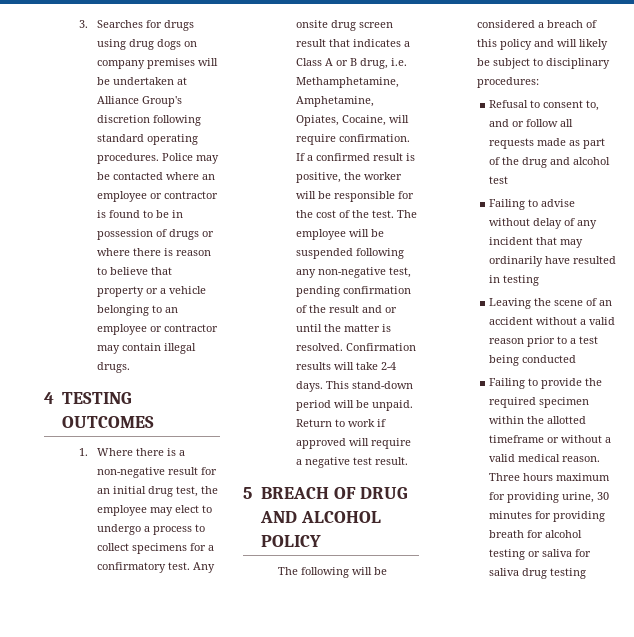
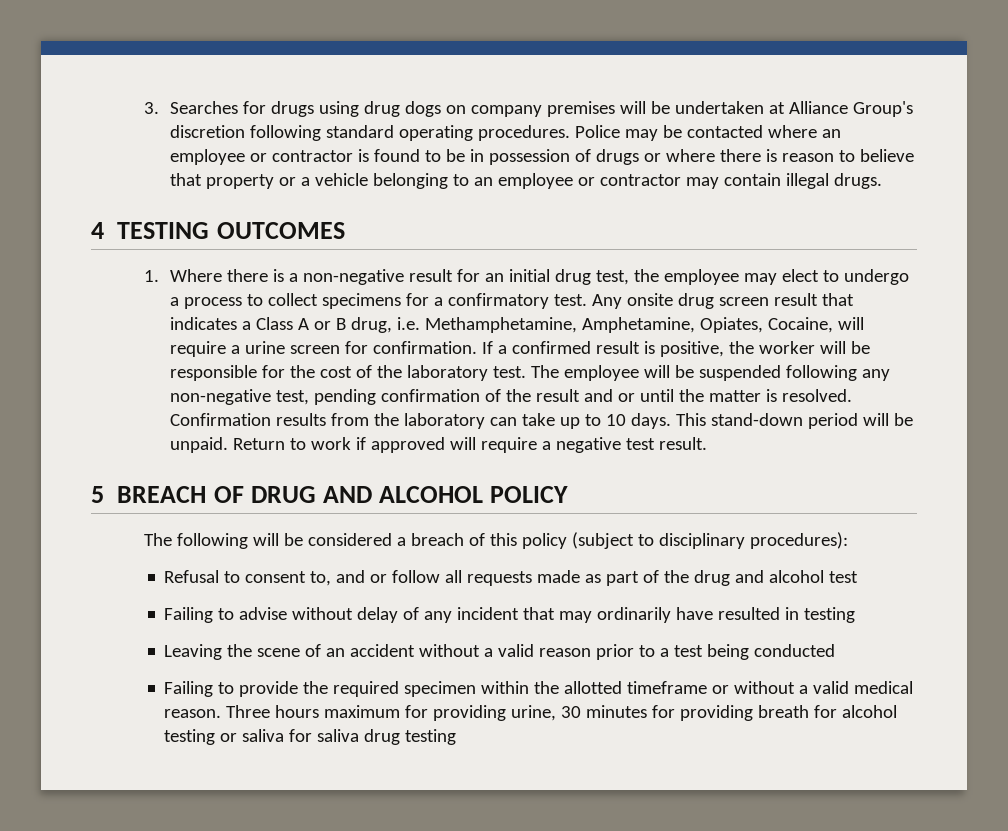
(337, 139) none -> [231,341,369,354] a urine screen for
(370, 214) none -> [407,365,489,381] laboratory
[334,362,397,370] will take 2-4 -> [331,413,627,429] from the laboratory can take up to 10
[534,39,609,50] [477,58,531,69] and will likely be subject -> [571,532,634,549] (subject
[477,77,540,88] procedures: -> [749,532,848,549] procedures):

